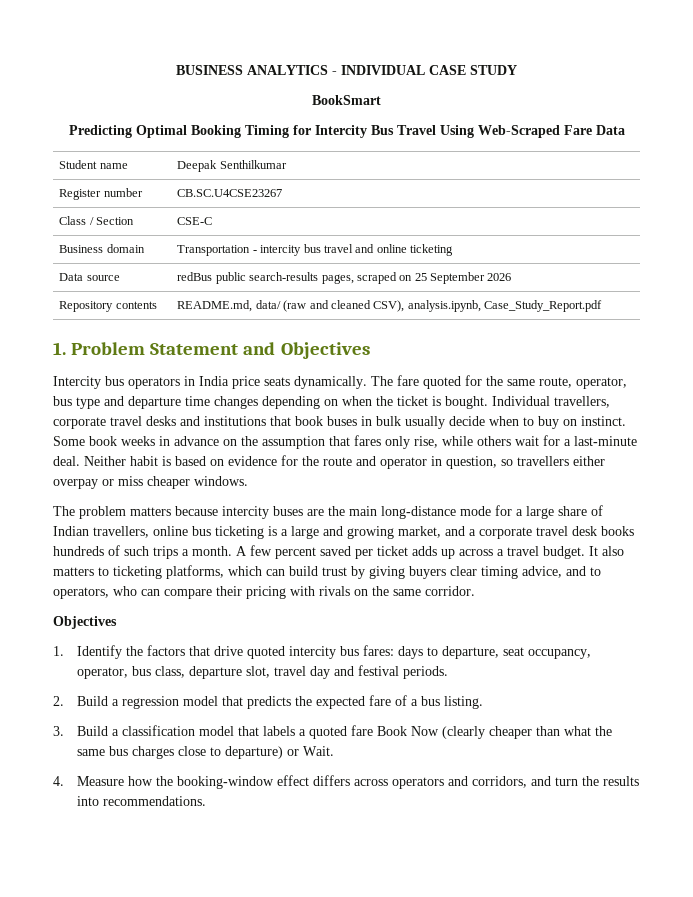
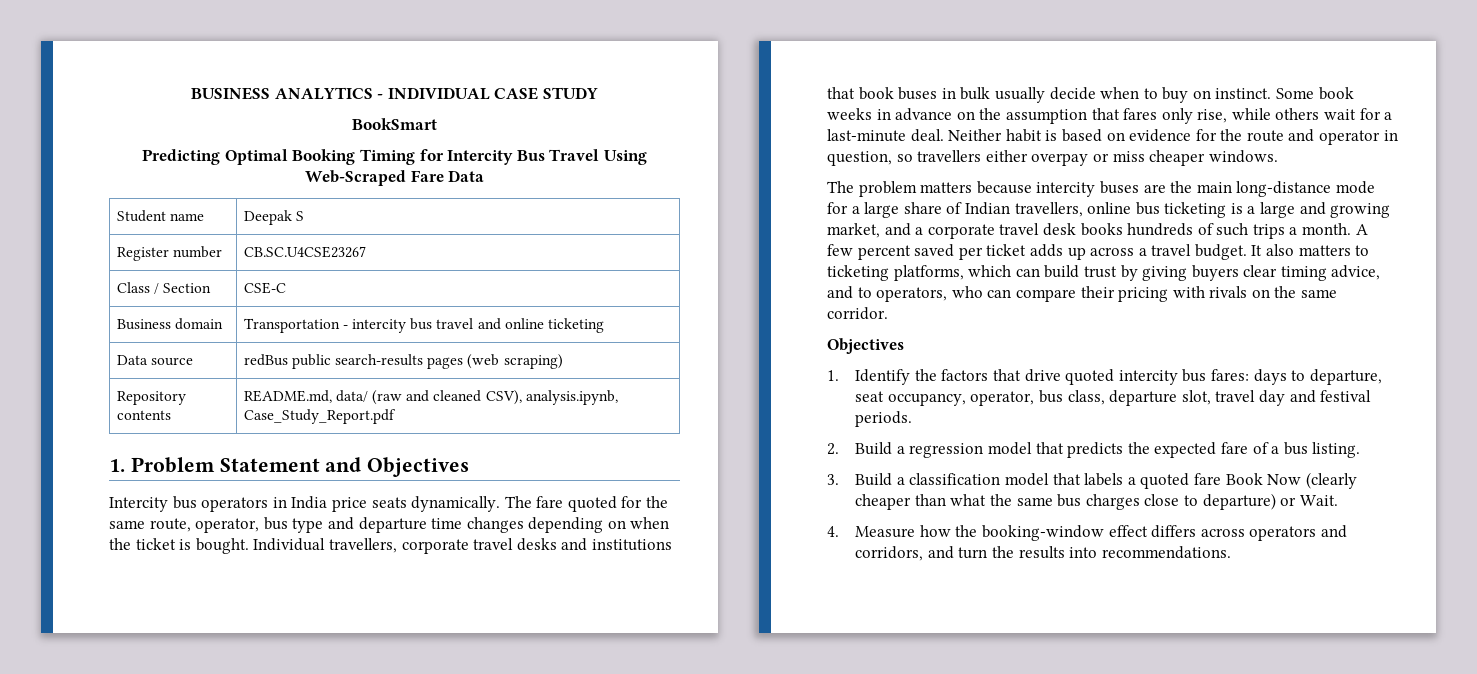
[219,160,287,169] Senthilkumar -> [295,211,304,221] S
[321,272,512,284] pages, scraped on 25 September 2026 -> [427,354,563,369] pages (web scraping)

